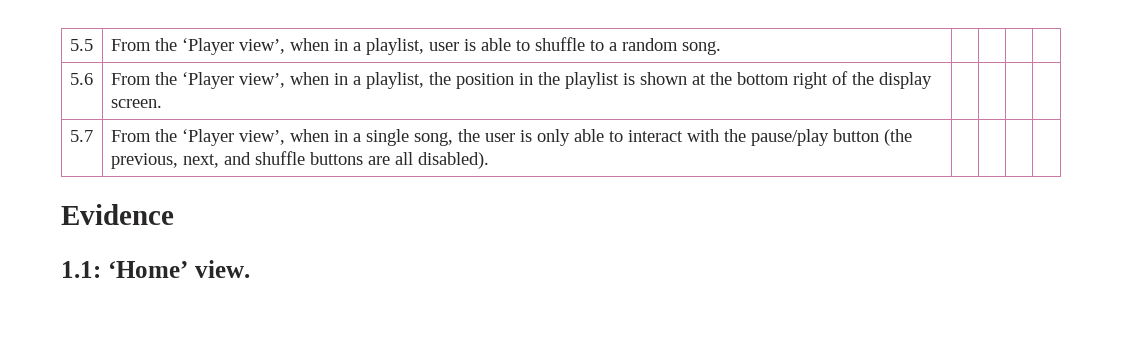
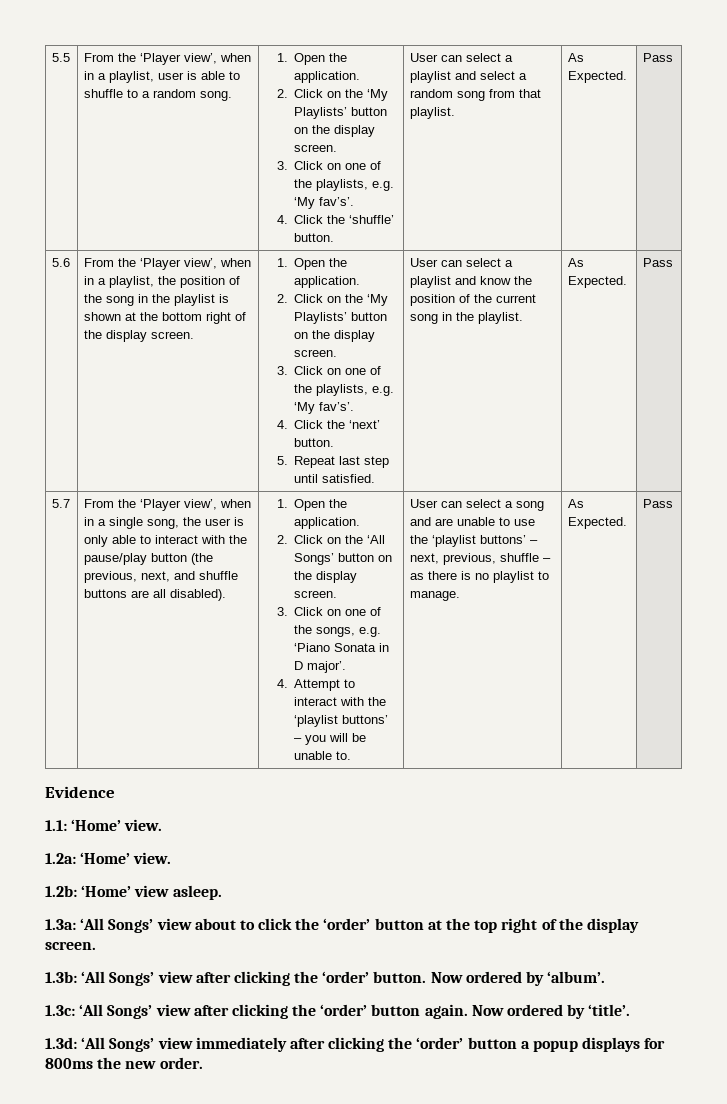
(721, 48) | | | -> [276,53,348,65] [294,71,361,83] [276,89,389,101] [294,107,388,119] [294,125,376,137] [294,144,338,152] [276,161,382,170] [294,179,395,191] [294,197,355,209] [276,215,395,224] [294,233,335,242] [409,53,513,62] [409,71,527,83] [409,89,541,101] [409,107,455,119] [567,53,584,62] [567,71,627,83] [642,53,673,62] 1. Open the application. // 2. Click on the ‘My Playlists’ button on the display screen. // 3. Click on one of the playlists, e.g. ‘My fav’s’. // 4. Click the ‘shuffle’ button. | User can select a playlist and select a random song from that playlist. | As Expected. | Pass
(514, 81) none -> [228,276,240,285] [83,294,134,306] of the song
(162, 103) | | | -> [276,258,348,270] [294,276,361,288] [276,294,389,306] [294,312,388,324] [294,330,376,342] [294,349,338,357] [276,366,382,375] [294,384,395,396] [294,402,355,414] [276,420,381,429] [294,438,335,447] [276,456,390,468] [294,474,376,483] [409,258,513,267] [409,276,532,288] [409,294,536,306] [409,312,523,324] [567,258,584,267] [567,276,627,288] [642,258,673,267] 1. Open the application. // 2. Click on the ‘My Playlists’ button on the display screen. // 3. Click on one of the playlists, e.g. ‘My fav’s’. // 4. Click the ‘next’ button. // 5. Repeat last step until satisfied. | User can select a playlist and know the position of the current song in the playlist. | As Expected. | Pass
[61,204,174,225] [61,260,250,278] | | | // Evidence // 1.1: ‘Home’ view. -> [276,499,348,511] [294,517,361,529] [276,535,386,544] [294,553,393,565] [294,571,358,583] [294,590,338,598] [276,607,382,616] [294,625,382,637] [294,643,390,652] [294,661,347,673] [276,679,356,691] [294,697,387,706] [294,715,389,727] [294,733,367,745] [294,751,352,760] [409,499,544,511] [409,517,535,526] [409,535,538,547] [409,553,551,565] [409,571,549,583] [409,591,460,601] [567,499,584,508] [567,517,627,529] [642,499,673,508] [45,786,115,798] [45,819,163,831] [45,852,172,864] [45,885,222,900] [45,918,639,933] [45,941,96,950] [45,971,606,986] [45,1004,631,1019] [45,1037,666,1052] [45,1057,203,1069] 1. Open the application. // 2. Click on the ‘All Songs’ button on the display screen. // 3. Click on one of the songs, e.g. ‘Piano Sonata in D major’. // 4. Attempt to interact with the ‘playlist buttons’ – you will be unable to. | User can select a song and are unable to use the ‘playlist buttons’ – next, previous, shuffle – as there is no playlist to manage. | As Expected. | Pass // Evidence // 1.1: ‘Home’ view. // 1.2a: ‘Home’ view. // 1.2b: ‘Home’ view asleep. // 1.3a: ‘All Songs’ view about to click the ‘order’ button at the top right of the display screen. // 1.3b: ‘All Songs’ view after clicking the ‘order’ button. Now ordered by ‘album’. // 1.3c: ‘All Songs’ view after clicking the ‘order’ button again. Now ordered by ‘title’. // 1.3d: ‘All Songs’ view immediately after clicking the ‘order’ button a popup displays for 800ms the new order.

